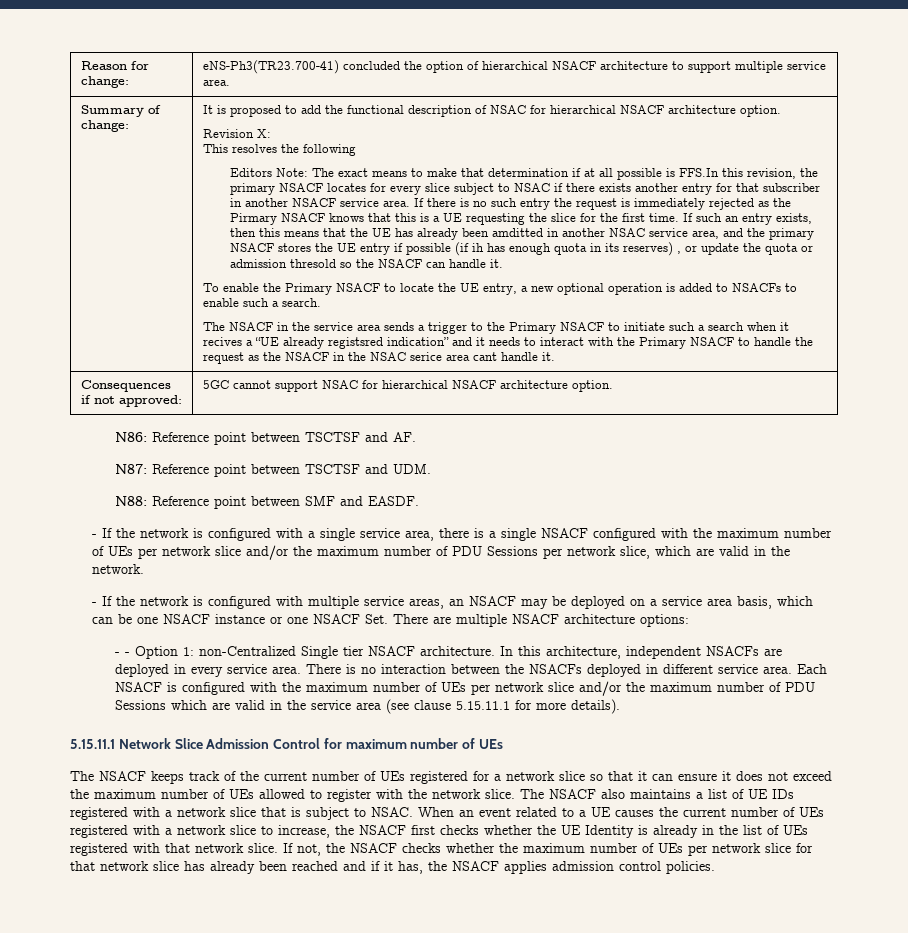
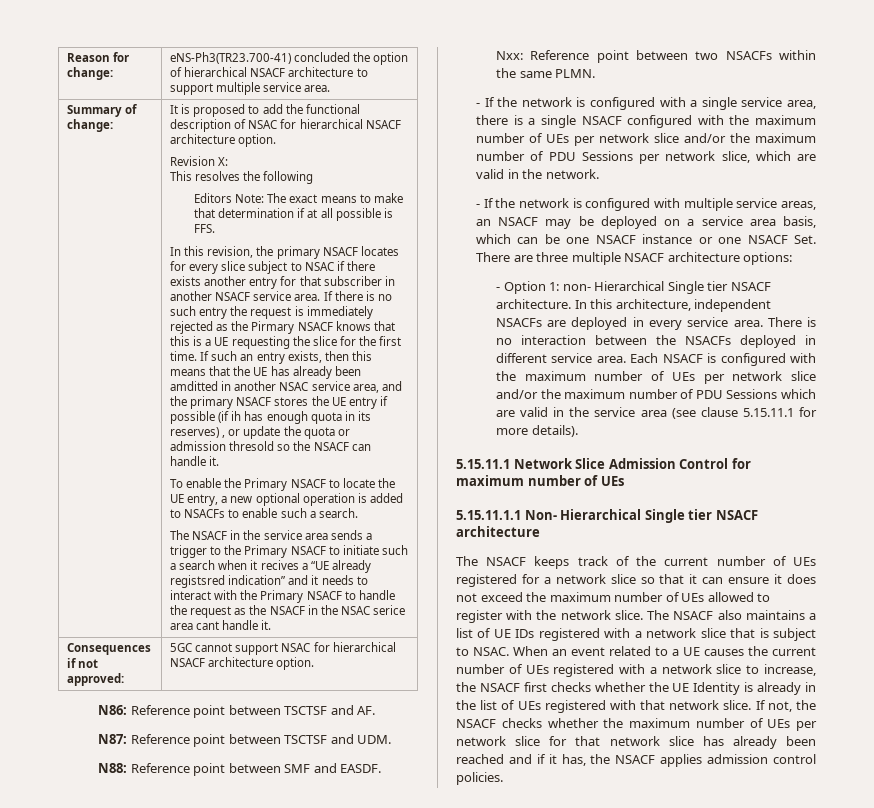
[678,168,719,177] FFS.In -> [194,224,216,233] [170,247,182,256] FFS. // In
(419, 501) none -> [495,50,816,63] [495,68,596,78] // Nxx: Reference point between two NSACFs within the same PLMN.
(452, 620) none -> [536,252,569,262] three
[124,652,130,656] - -> (500, 289) none
[198,646,296,656] non-Centralized -> [562,281,665,291] non- Hierarchical
(504, 744) none -> [456,509,758,523] [456,526,540,537] // 5.15.11.1.1 Non- Hierarchical Single tier NSACF architecture

